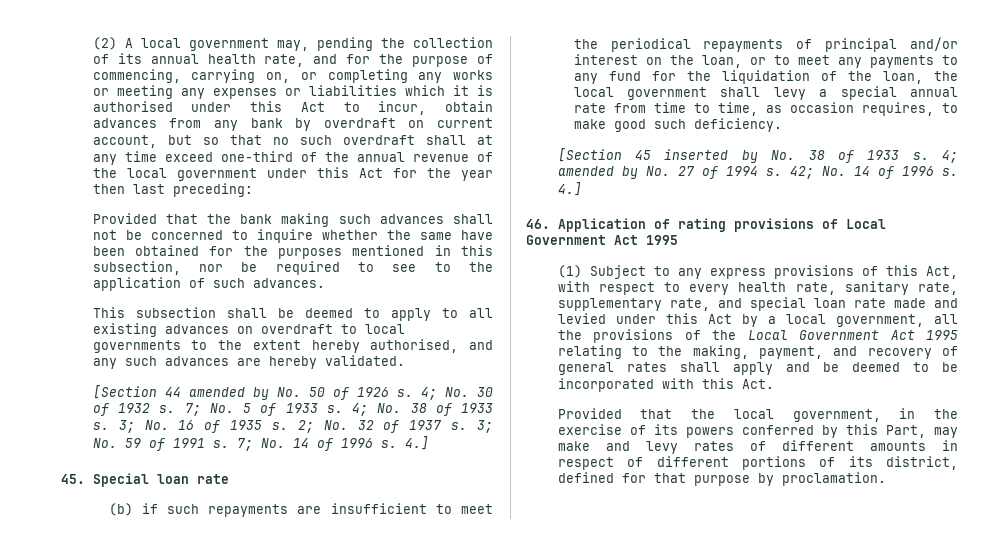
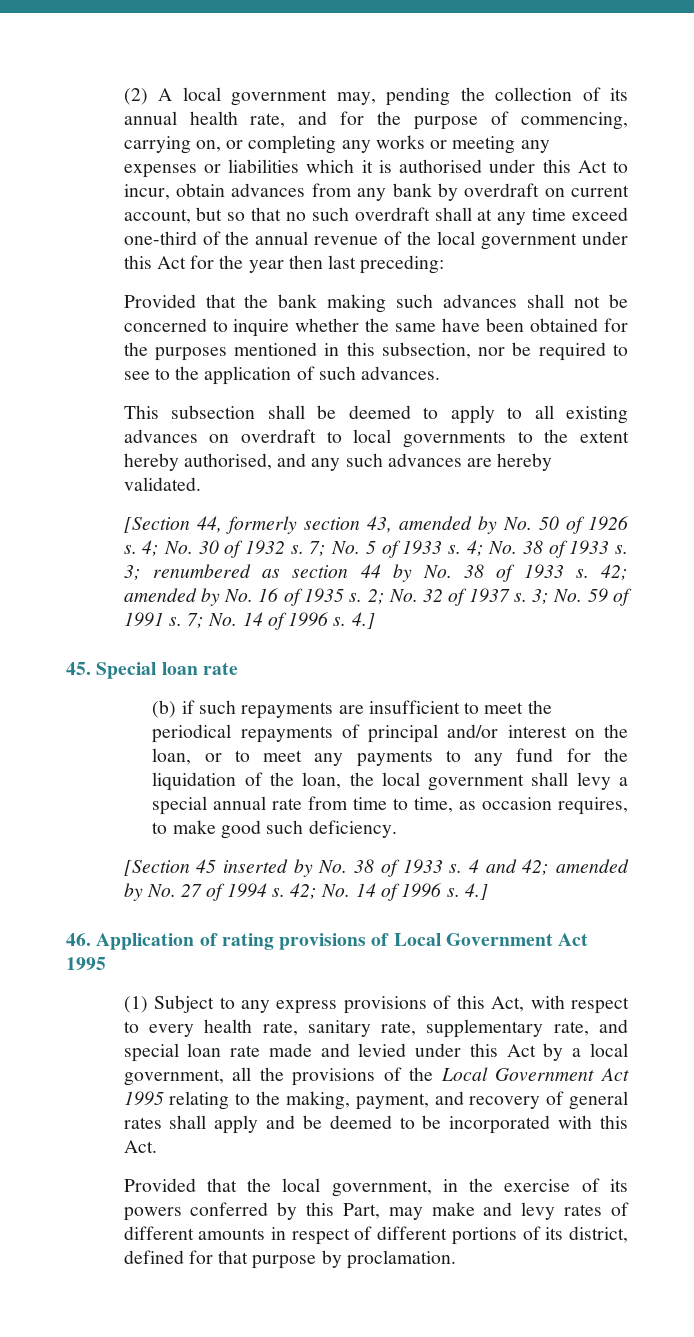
[164,387,181,397] 44 -> [196,516,392,534] 44, formerly section 43,
(135, 426) none -> [152,564,628,582] [123,588,220,606] renumbered as section 44 by No. 38 of 1933 s. 42; amended by
[941,150,958,163] 4; -> [468,859,550,876] 4 and 42;

